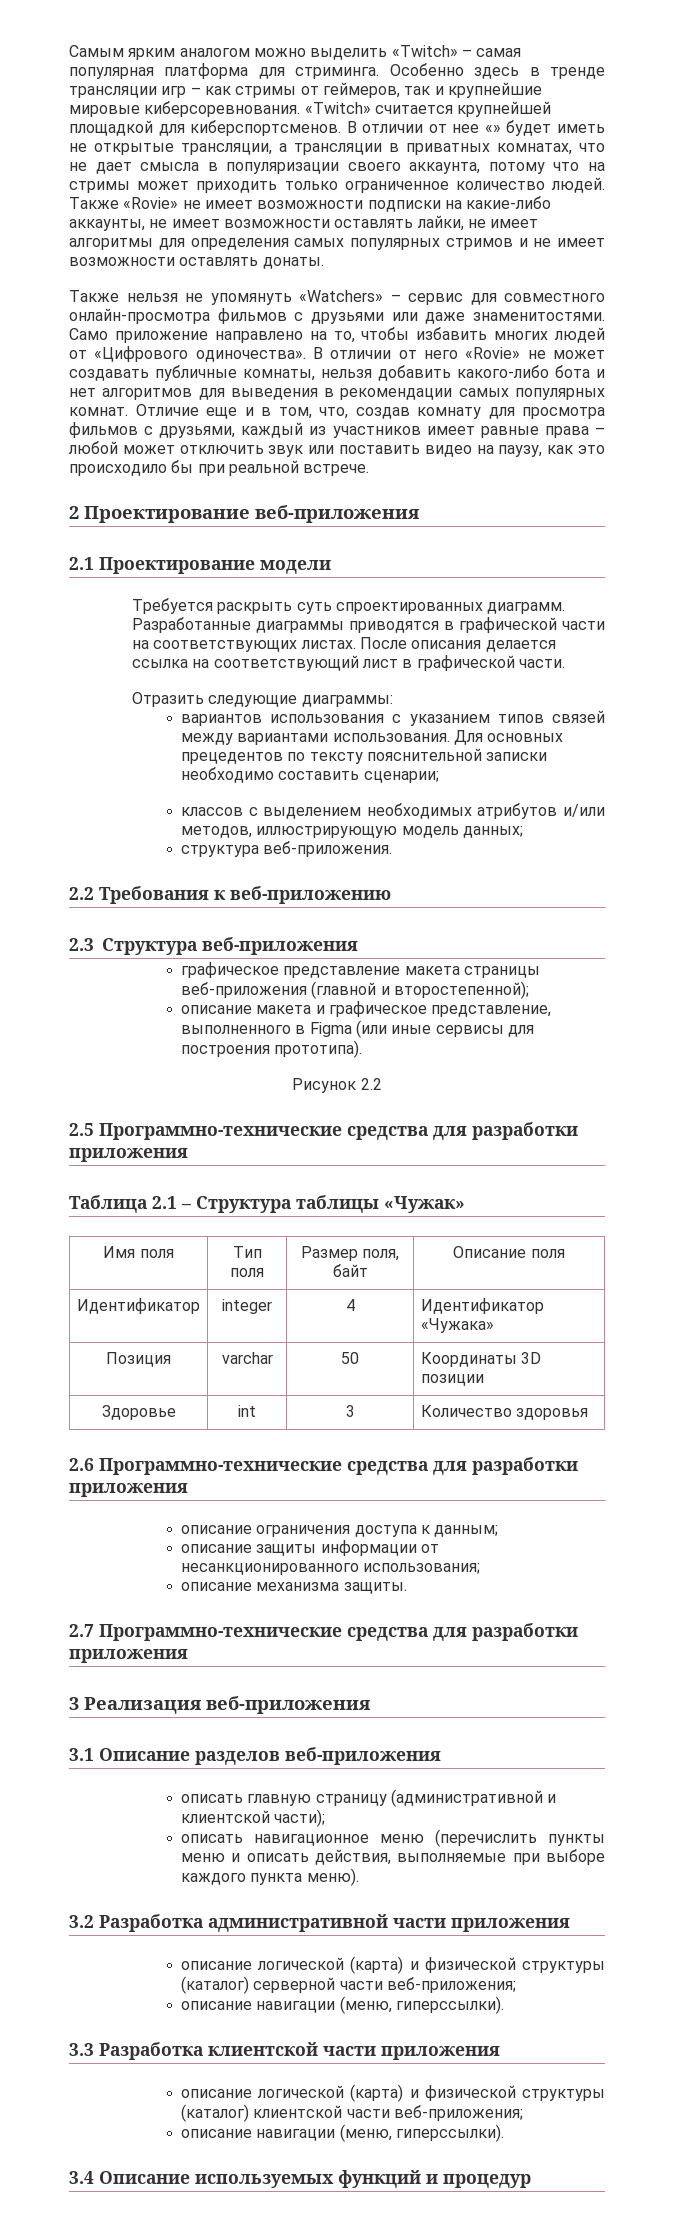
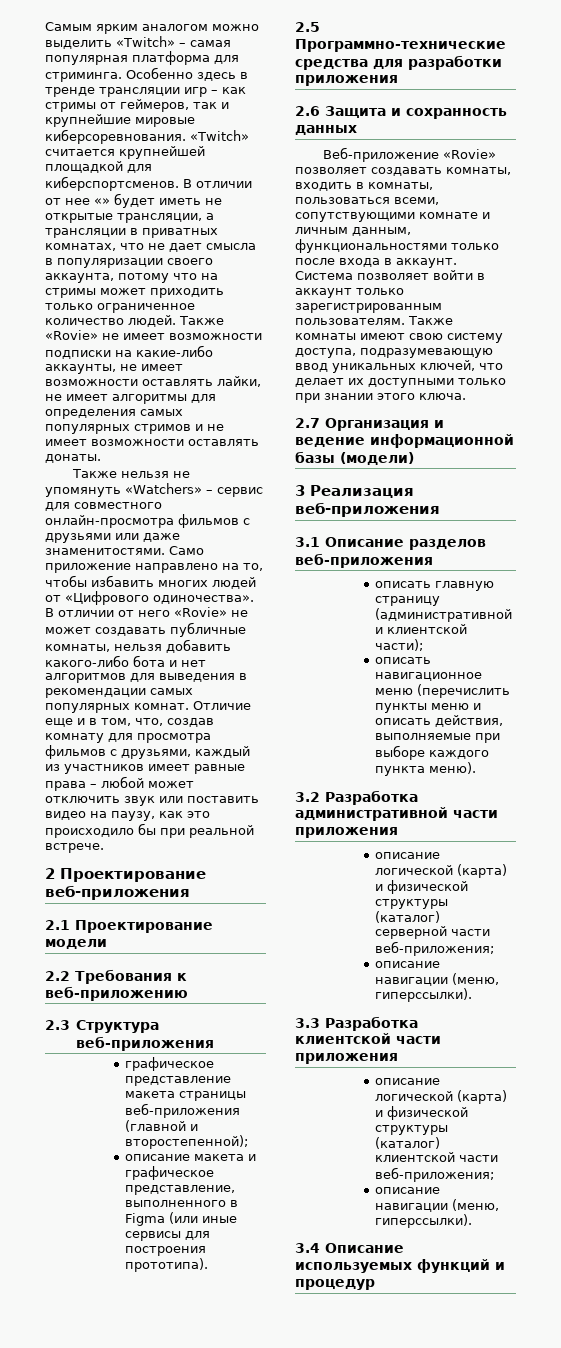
[131,598,566,614] [131,617,605,633] [131,637,556,652] [131,655,565,671] [131,692,393,707] [180,710,605,726] [180,730,564,745] [180,748,548,764] [180,767,439,783] [180,803,605,819] [180,826,523,838] [180,841,393,857] // Требуется раскрыть суть спроектированных диаграмм. Разработанные диаграммы приводятся в графической части на соответствующих листах. После описания делается ссылка на соответствующий лист в графической части. // Отразить следующие диаграммы: // вариантов использования с указанием типов связей между вариантами использования. Для основных прецедентов по тексту пояснительной записки необходимо составить сценарии; // классов с выделением необходимых атрибутов и/или методов, иллюстрирующую модель данных; // структура веб-приложения. -> (107, 944) none
[292,1078,382,1093] // Рисунок 2.2 -> (209, 1265) none
[69,1195,465,1213] [103,1246,174,1258] [232,1246,262,1258] [230,1268,264,1277] [300,1246,400,1261] [332,1264,368,1277] [453,1246,565,1258] [77,1298,200,1314] [222,1299,272,1314] [345,1299,355,1311] [420,1298,544,1314] [420,1318,494,1333] [106,1352,171,1367] [221,1352,273,1364] [341,1352,359,1364] [420,1352,541,1367] [420,1374,484,1386] [101,1405,176,1420] [238,1405,256,1417] [345,1405,355,1417] [420,1405,588,1420] [69,1457,578,1475] [69,1483,188,1497] [180,1525,499,1537] [180,1540,439,1556] [180,1563,481,1575] [180,1582,407,1594] [69,1623,578,1641] [69,1649,188,1663] Таблица 2.1 – Структура таблицы «Чужак» // Имя поля | Тип поля | Размер поля, байт | Описание поля // Идентификатор | integer | 4 | Идентификатор «Чужака» // Позиция | varchar | 50 | Координаты 3D позиции // Здоровье | int | 3 | Количество здоровья // 2.6 Программно-технические средства для разработки приложения // описание ограничения доступа к данным; // описание защиты информации от несанкционированного использования; // описание механизма защиты. // 2.7 Программно-технические средства для разработки приложения -> [295,106,507,119] [295,125,357,135] [323,147,497,162] [295,167,511,176] [295,182,433,191] [295,197,439,205] [295,212,490,222] [295,227,411,236] [295,239,499,253] [295,258,457,268] [295,270,485,280] [295,288,404,298] [295,303,442,313] [295,316,453,325] [295,333,503,343] [295,348,493,358] [295,360,503,373] [295,378,506,388] [295,393,466,403] [295,418,444,431] [295,434,514,448] [295,451,414,465] 2.6 Защита и сохранность данных // Веб-приложение «Rovie» позволяет создавать комнаты, входить в комнаты, пользоваться всеми, сопутствующими комнате и личным данным, функциональностями только после входа в аккаунт. Система позволяет войти в аккаунт только зарегистрированным пользователям. Также комнаты имеют свою систему доступа, подразумевающую ввод уникальных ключей, что делает их доступными только при знании этого ключа. // 2.7 Организация и ведение информационной базы (модели)

